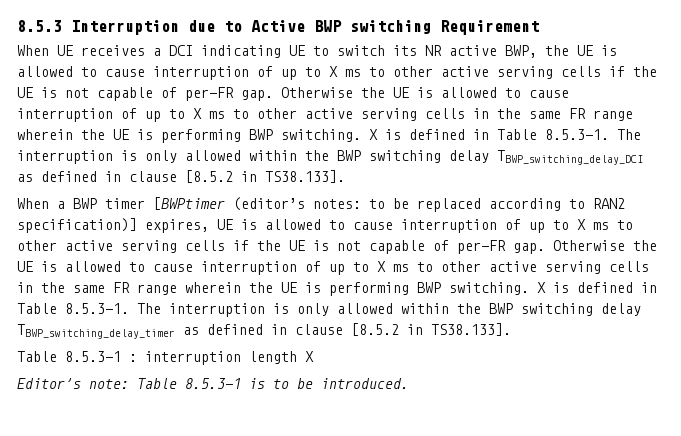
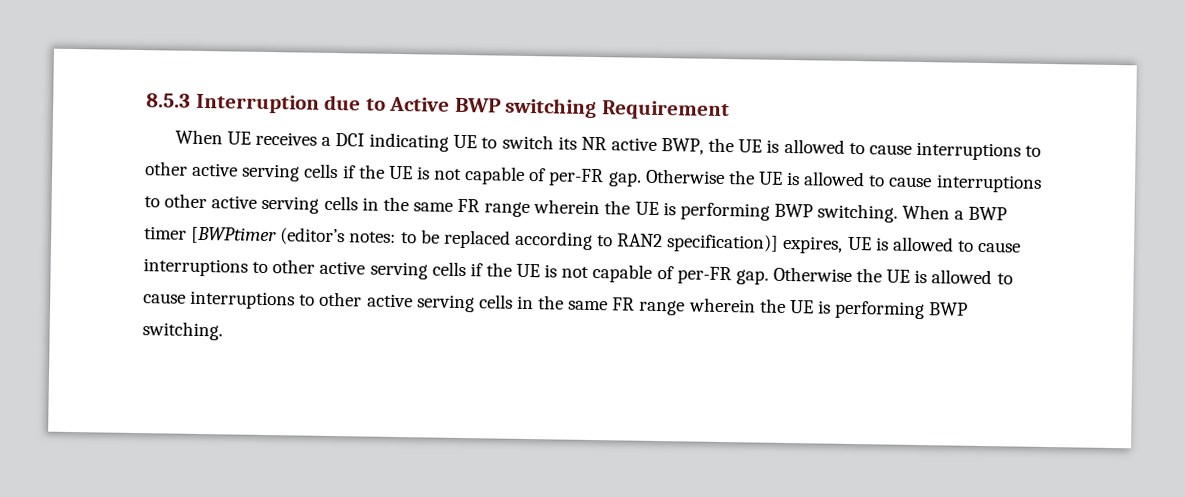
[153,66,361,80] interruption of up to X ms -> [916,141,1022,161] interruptions
[17,108,225,122] interruption of up to X ms -> [935,174,1042,193] interruptions
[369,129,641,140] [17,150,643,165] [17,170,345,183] X is defined in Table 8.5.3-1. The interruption is only allowed within the BWP switching delay TBWP_switching_delay_DCI as defined in clause [8.5.2 in TS38.133]. // -> (899, 213) none
[401,219,609,233] interruption of up to X ms -> [143,258,248,277] interruptions
[201,261,409,275] interruption of up to X ms -> [190,290,296,310] interruptions
[537,282,657,293] [17,303,641,317] [17,323,511,339] [17,351,314,365] [17,378,409,389] X is defined in Table 8.5.3-1. The interruption is only allowed within the BWP switching delay TBWP_switching_delay_timer as defined in clause [8.5.2 in TS38.133]. // Table 8.5.3-1 : interruption length X // Editor’s note: Table 8.5.3-1 is to be introduced. -> (223, 331) none

